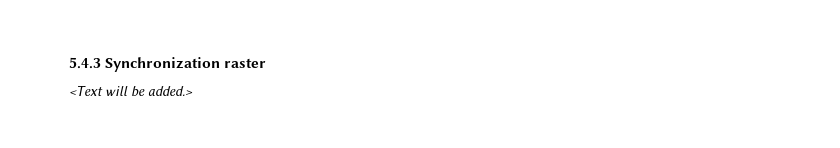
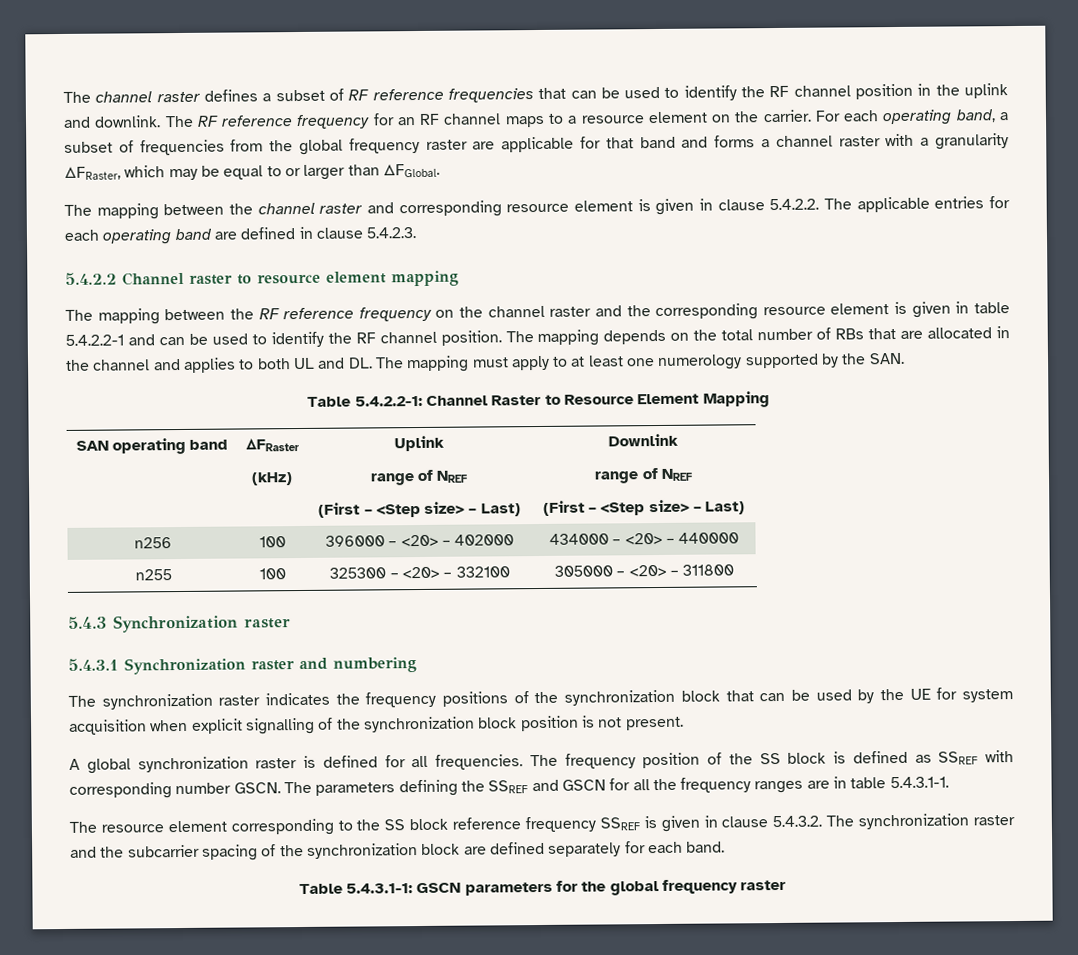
[69,57,267,72] [69,85,193,97] 5.4.3 Synchronization raster // <Text will be added.> -> [63,83,1009,103] [63,109,1009,130] [64,133,1009,156] [64,163,440,181] [64,196,1010,220] [64,226,417,245] [65,270,459,287] [65,301,1011,325] [65,326,1010,348] [65,352,905,373] [307,391,770,408] [75,437,229,455] [244,438,299,452] [251,472,293,486] [393,435,445,452] [369,469,469,486] [318,501,521,518] [608,433,679,447] [594,468,693,484] [542,499,746,516] [134,537,172,549] [259,536,286,548] [324,534,515,547] [548,532,740,545] [134,569,172,581] [259,568,286,580] [329,566,510,579] [553,564,735,577] [68,614,291,633] [68,657,417,675] [68,687,1014,710] [69,715,684,735] [69,750,1014,774] [69,776,949,799] [69,813,1016,836] [70,841,726,861] [298,879,787,896] The channel raster defines a subset of RF reference frequencies that can be used to identify the RF channel position in the uplink and downlink. The RF reference frequency for an RF channel maps to a resource element on the carrier. For each operating band, a subset of frequencies from the global frequency raster are applicable for that band and forms a channel raster with a granularity ΔFRaster, which may be equal to or larger than ΔFGlobal. // The mapping between the channel raster and corresponding resource element is given in clause 5.4.2.2. The applicable entries for each operating band are defined in clause 5.4.2.3. // 5.4.2.2 Channel raster to resource element mapping // The mapping between the RF reference frequency on the channel raster and the corresponding resource element is given in table 5.4.2.2-1 and can be used to identify the RF channel position. The mapping depends on the total number of RBs that are allocated in the channel and applies to both UL and DL. The mapping must apply to at least one numerology supported by the SAN. // Table 5.4.2.2-1: Channel Raster to Resource Element Mapping // SAN operating band | ΔFRaster // (kHz) | Uplink // range of NREF // (First – <Step size> – Last) | Downlink // range of NREF // (First – <Step size> – Last) // n256 | 100 | 396000 – <20> – 402000 | 434000 – <20> – 440000 // n255 | 100 | 325300 – <20> – 332100 | 305000 – <20> – 311800 // 5.4.3 Synchronization raster // 5.4.3.1 Synchronization raster and numbering // The synchronization raster indicates the frequency positions of the synchronization block that can be used by the UE for system acquisition when explicit signalling of the synchronization block position is not present. // A global synchronization raster is defined for all frequencies. The frequency position of the SS block is defined as SSREF with corresponding number GSCN. The parameters defining the SSREF and GSCN for all the frequency ranges are in table 5.4.3.1-1. // The resource element corresponding to the SS block reference frequency SSREF is given in clause 5.4.3.2. The synchronization raster and the subcarrier spacing of the synchronization block are defined separately for each band. // Table 5.4.3.1-1: GSCN parameters for the global frequency raster

